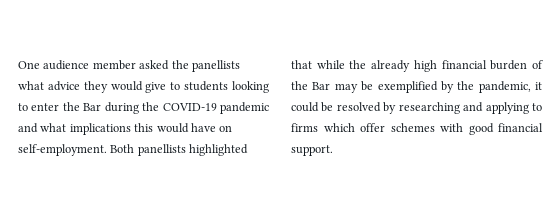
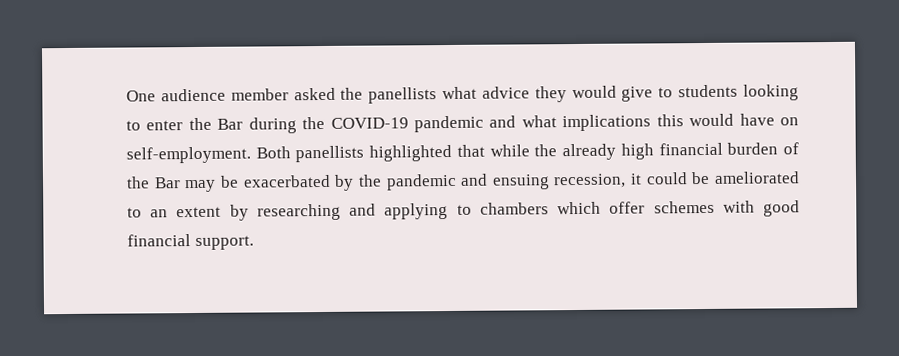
[377,81,438,93] exemplified -> [242,174,331,188] exacerbated
[478,81,542,93] [291,102,381,112] pandemic, it could be resolved -> [385,171,800,191] [127,206,222,218] pandemic and ensuing recession, it could be ameliorated to an extent
[291,123,318,132] firms -> [479,202,549,215] chambers

